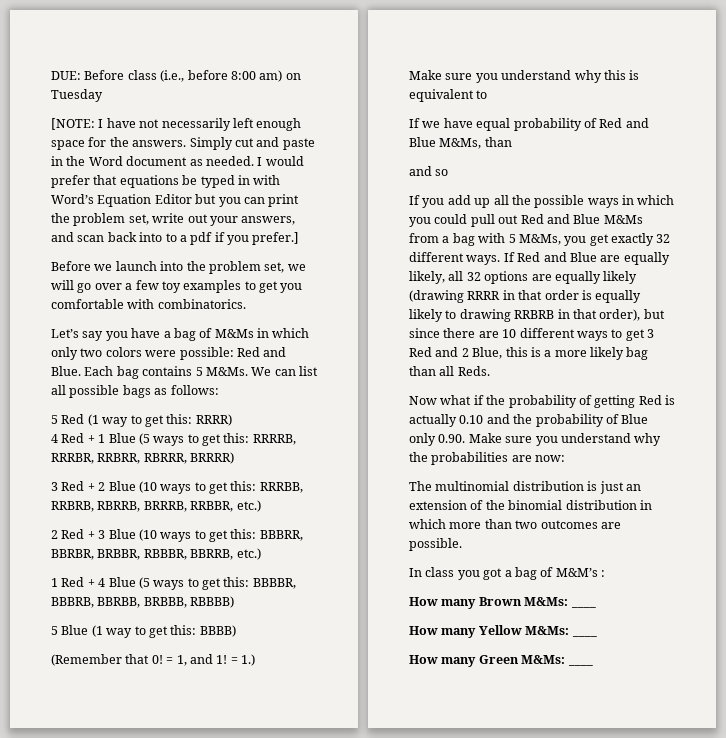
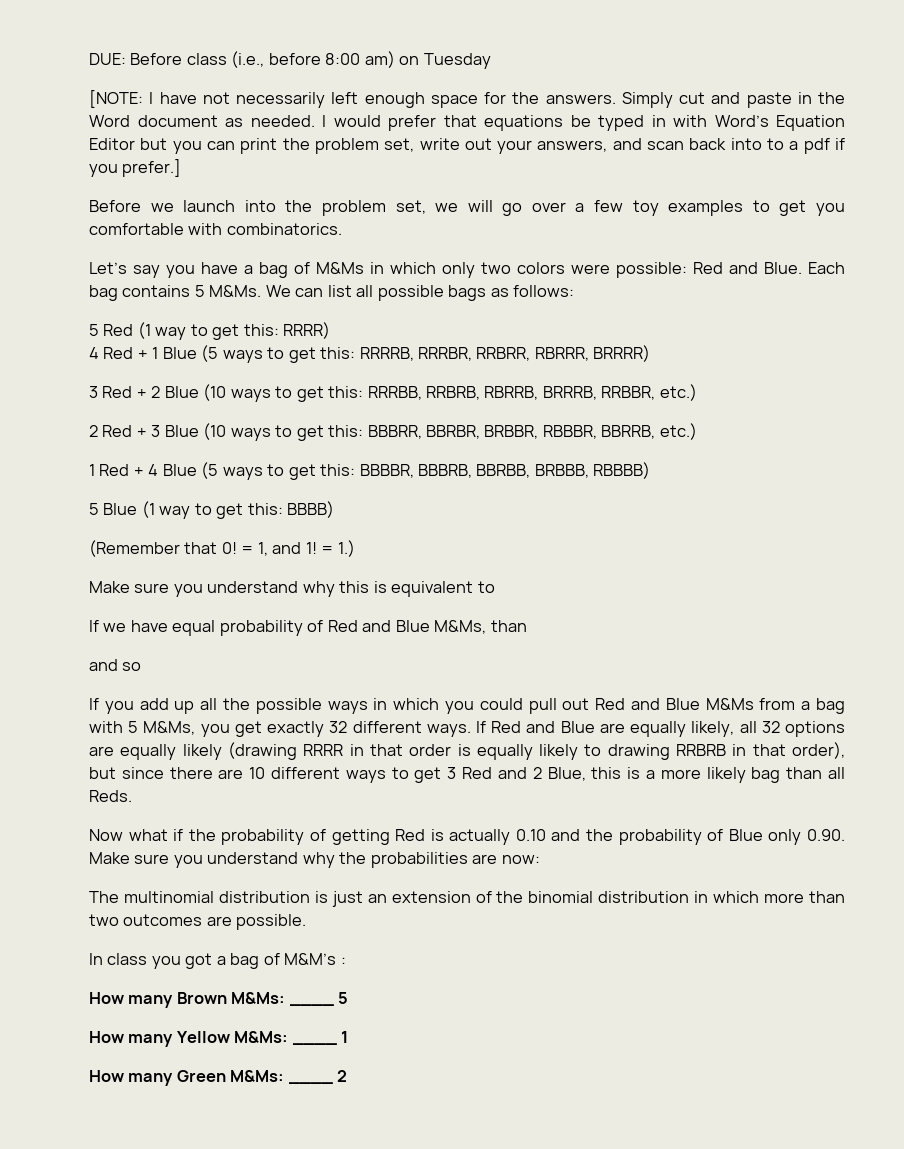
(596, 607) none -> [338,992,349,1004] 5
(597, 636) none -> [341,1031,349,1043] 1
(593, 665) none -> [337,1070,348,1082] 2

